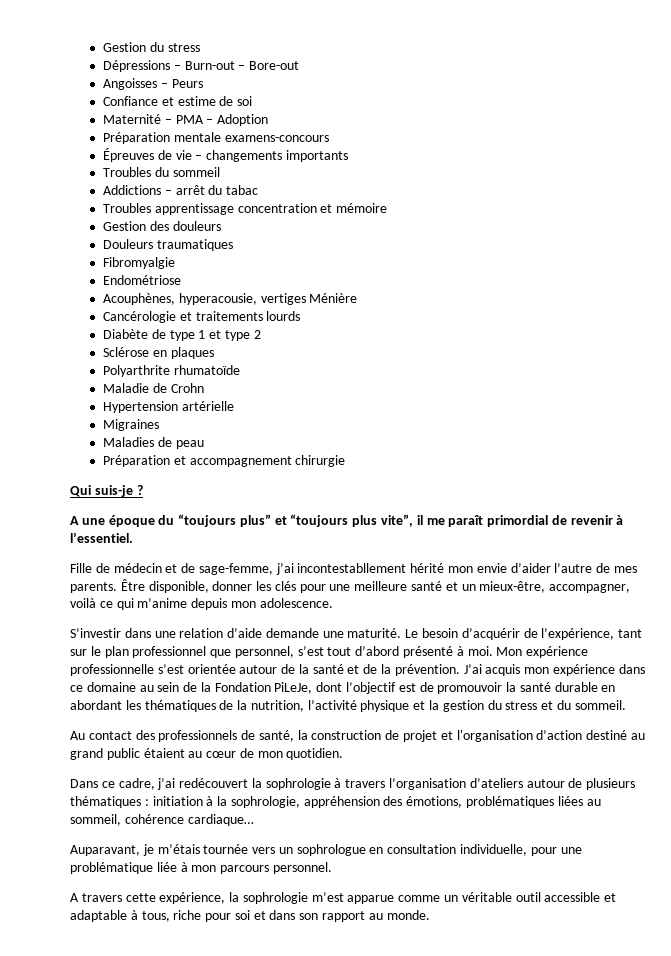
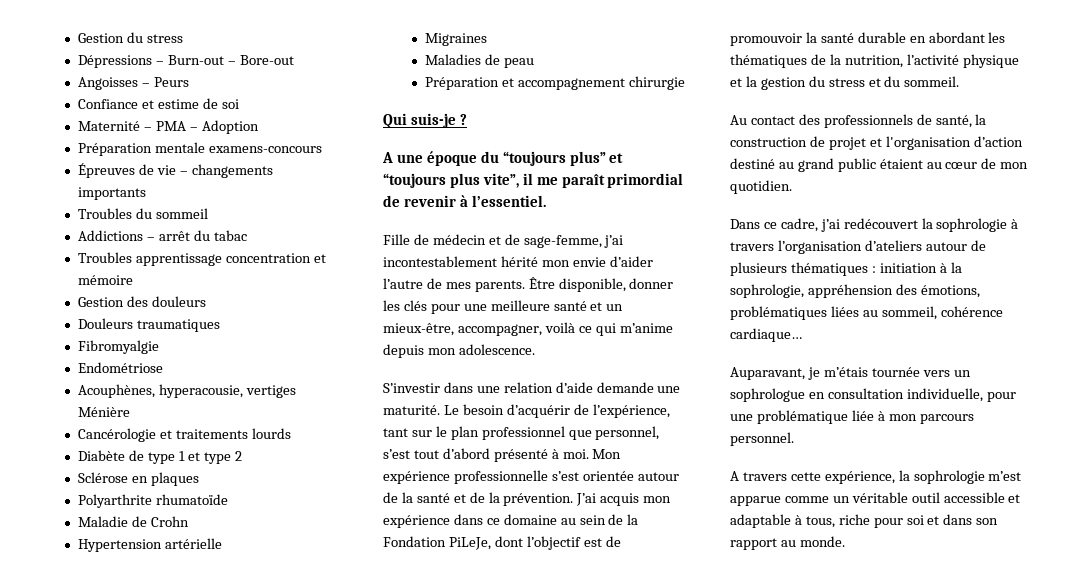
[297,563,407,573] incontestabllement -> [383,256,497,267] incontestablement

